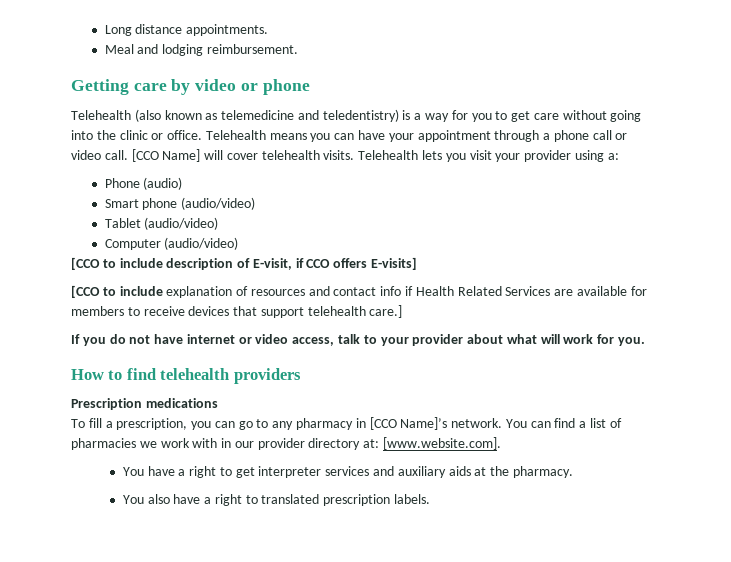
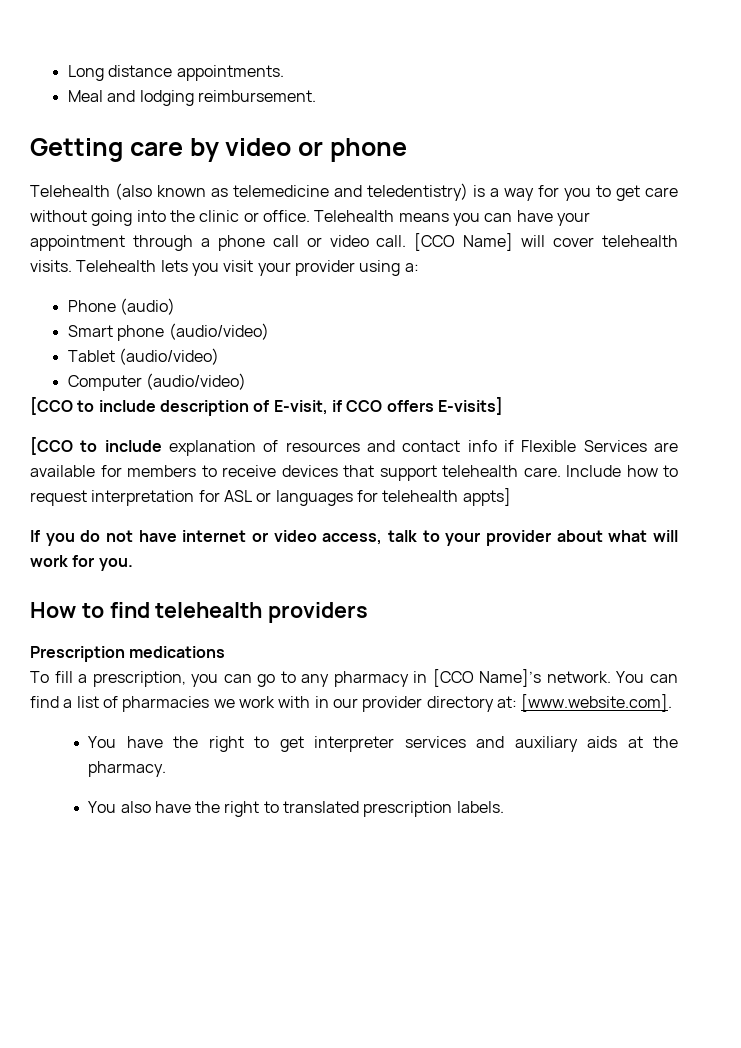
[415,286,502,296] Health Related -> [521,440,577,452] Flexible
[369,305,403,318] care.] -> [523,465,678,477] [30,488,511,506] care. Include how to request interpretation for ASL or languages for telehealth appts]
[178,469,186,476] a -> [173,736,199,748] the
[204,497,212,504] a -> [195,801,221,813] the

